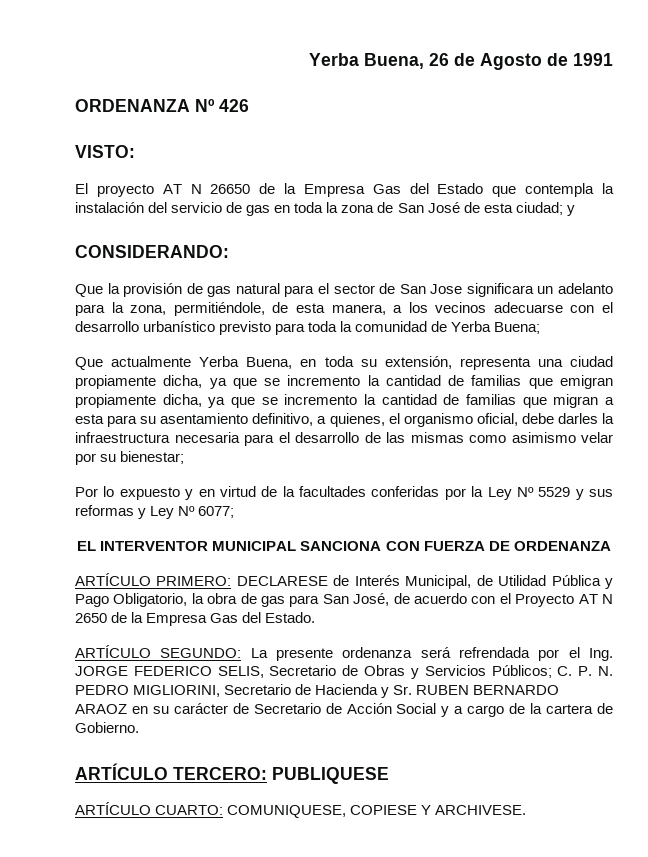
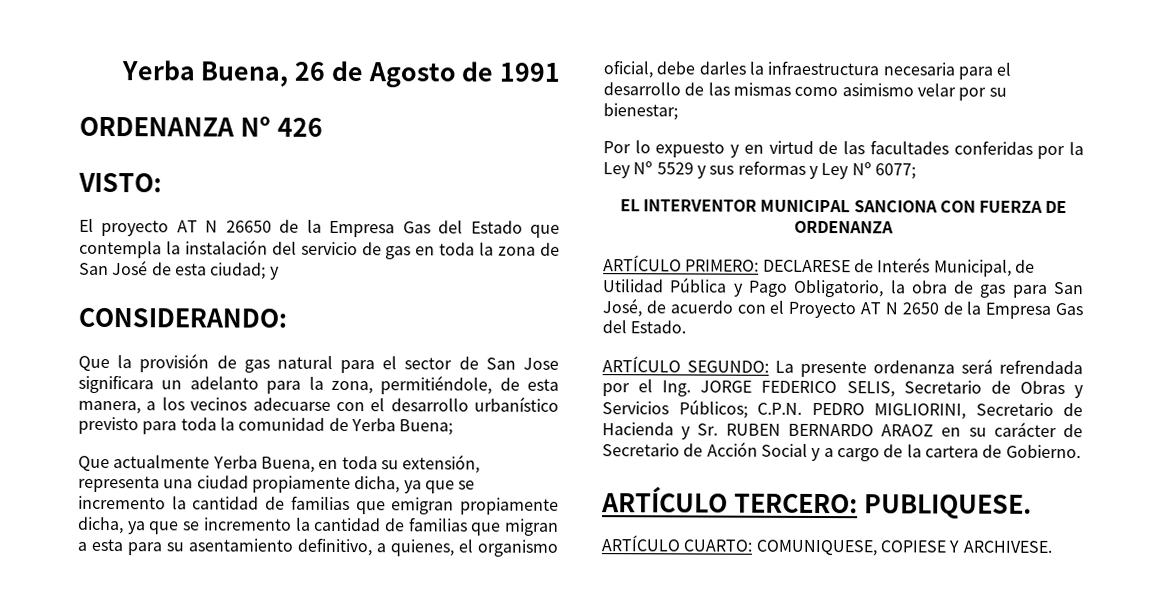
[282,486,295,497] la -> [843,141,866,155] las
[557,666,613,676] C. P. N. -> [757,402,802,415] C.P.N.
[272,767,389,784] PUBLIQUESE -> [863,494,1032,519] PUBLIQUESE.

